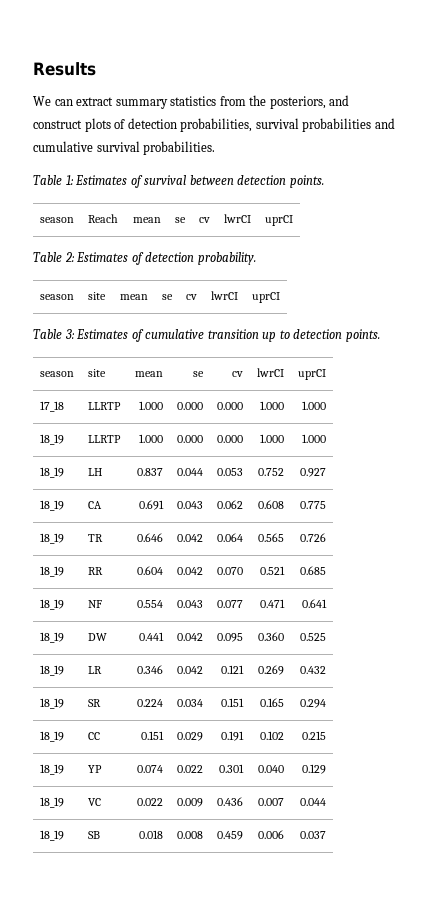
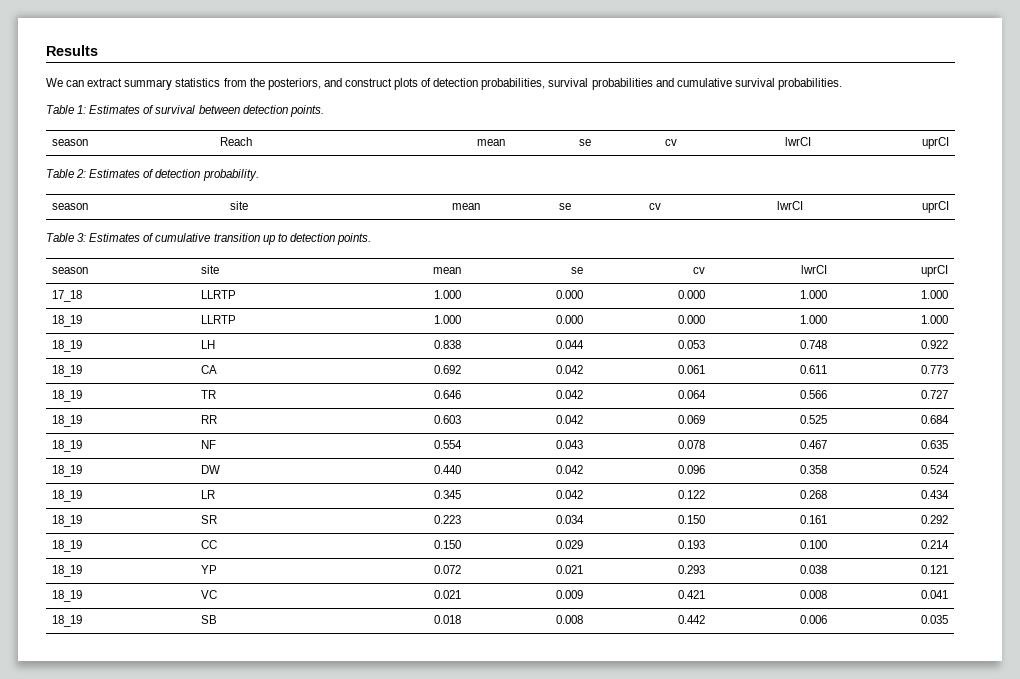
[137,468,164,476] 0.837 -> [434,340,462,349] 0.838
[258,468,285,476] [300,468,327,477] 0.752 | 0.927 -> [800,340,828,349] [921,340,949,349] 0.748 | 0.922
[139,500,165,510] [177,501,204,509] [217,500,244,509] [258,500,285,509] [300,501,327,509] 0.691 | 0.043 | 0.062 | 0.608 | 0.775 -> [434,365,462,374] [556,365,584,374] [678,365,706,374] [800,365,828,374] [921,365,949,374] 0.692 | 0.042 | 0.061 | 0.611 | 0.773
[258,533,285,542] [300,533,327,542] 0.565 | 0.726 -> [800,390,828,399] [921,390,949,399] 0.566 | 0.727
[137,566,164,575] [177,567,204,575] [217,567,244,575] [260,566,286,575] [300,566,327,575] 0.604 | 0.042 | 0.070 | 0.521 | 0.685 -> [434,415,462,424] [556,415,584,424] [678,415,706,424] [800,415,828,424] [921,415,950,424] 0.603 | 0.042 | 0.069 | 0.525 | 0.684
[217,600,244,608] [260,599,286,608] [302,599,328,608] 0.077 | 0.471 | 0.641 -> [678,440,706,449] [800,440,828,449] [921,440,949,449] 0.078 | 0.467 | 0.635
[139,632,165,641] [177,633,204,641] [217,633,244,642] [258,632,285,641] [300,633,327,641] 0.441 | 0.042 | 0.095 | 0.360 | 0.525 -> [434,465,462,474] [556,465,584,474] [678,465,706,474] [800,465,828,474] [921,465,950,474] 0.440 | 0.042 | 0.096 | 0.358 | 0.524
[137,665,164,674] [177,666,204,674] [221,665,245,674] [258,665,285,675] [300,666,327,674] 0.346 | 0.042 | 0.121 | 0.269 | 0.432 -> [434,490,462,499] [556,490,584,499] [678,490,706,499] [800,490,828,499] [921,490,950,499] 0.345 | 0.042 | 0.122 | 0.268 | 0.434
[137,699,164,707] 0.224 -> [434,515,462,524] 0.223
[221,698,245,707] [260,698,285,707] [300,699,327,708] 0.151 | 0.165 | 0.294 -> [678,515,706,524] [800,515,828,524] [921,515,949,524] 0.150 | 0.161 | 0.292
[141,731,165,740] 0.151 -> [434,540,462,549] 0.150
[221,731,245,741] [260,731,285,740] [302,731,327,740] 0.191 | 0.102 | 0.215 -> [678,540,706,549] [800,540,828,549] [921,540,950,549] 0.193 | 0.100 | 0.214
[137,765,164,773] [177,765,204,773] [219,764,245,773] [258,765,285,773] [302,764,327,774] 0.074 | 0.022 | 0.301 | 0.040 | 0.129 -> [434,565,462,574] [556,565,584,574] [678,565,706,574] [800,565,828,574] [921,565,949,574] 0.072 | 0.021 | 0.293 | 0.038 | 0.121
[137,798,164,806] 0.022 -> [434,590,462,599] 0.021
[217,797,244,806] [258,798,285,806] [300,798,327,806] 0.436 | 0.007 | 0.044 -> [678,590,706,599] [800,590,828,599] [921,590,949,599] 0.421 | 0.008 | 0.041
[217,831,244,840] 0.459 -> [678,615,706,624] 0.442
[300,831,327,839] 0.037 -> [921,615,949,624] 0.035

